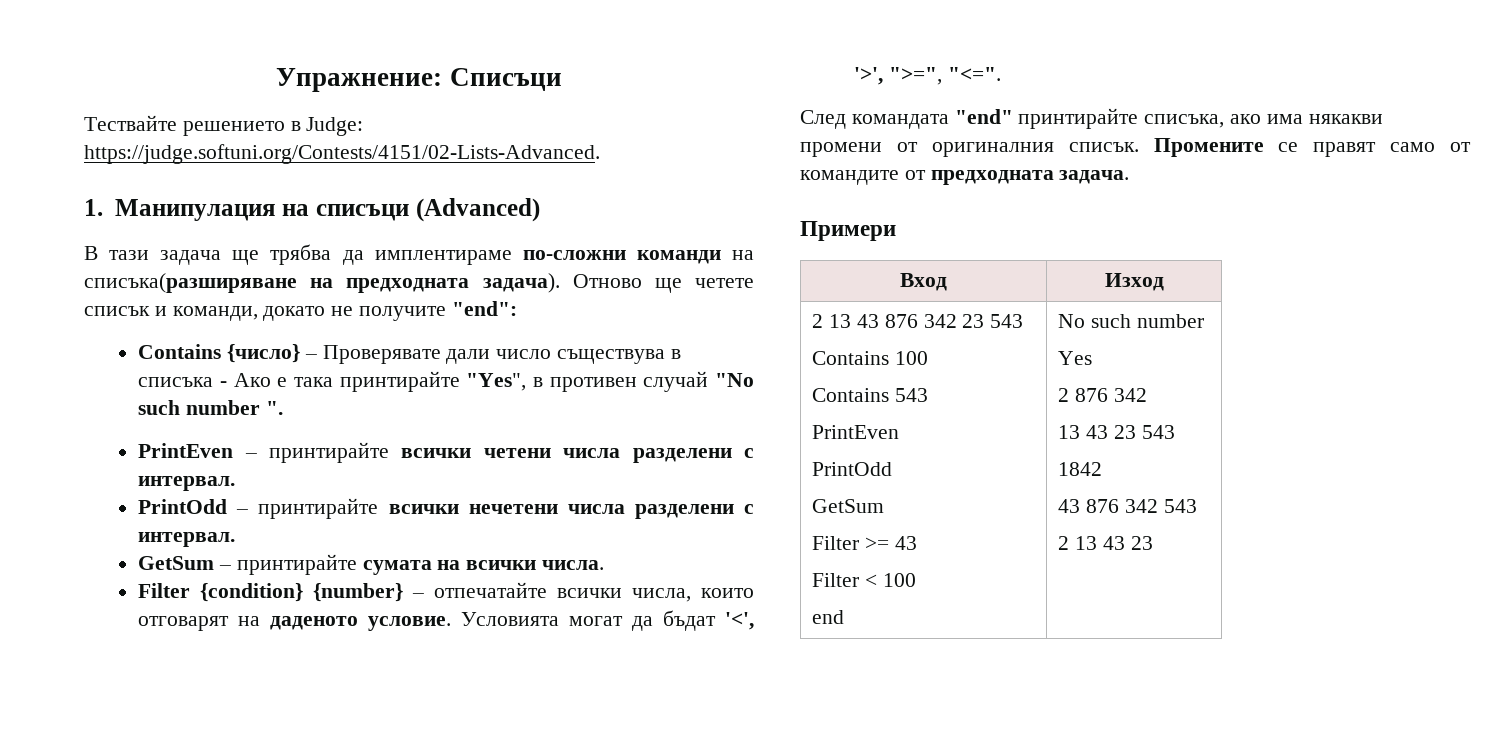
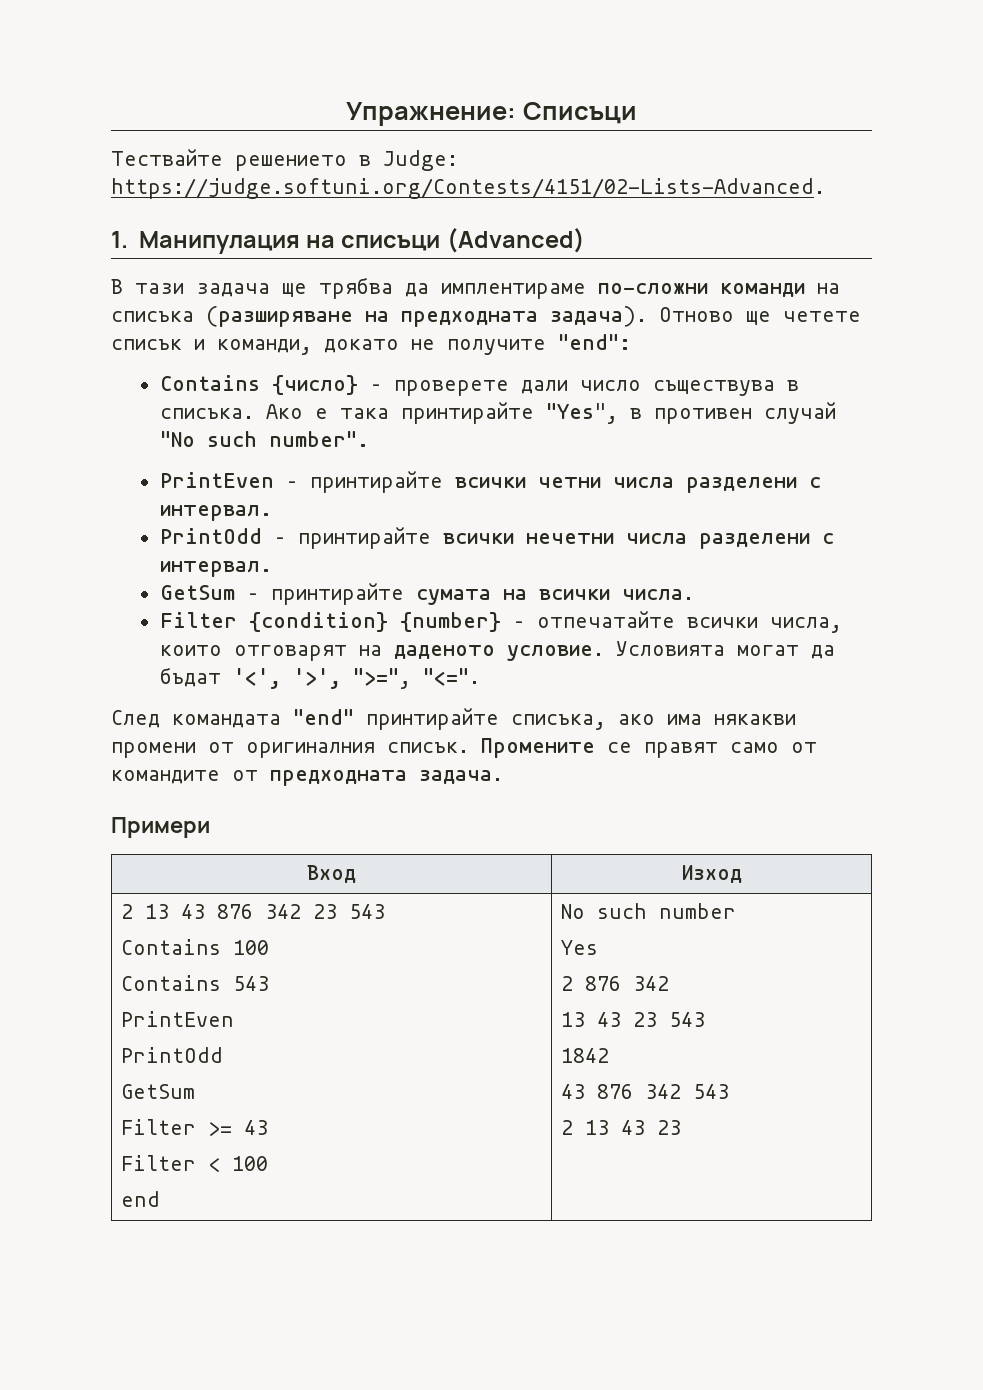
[84,273,297,293] списъка(разширяване -> [111,306,353,327] списъка (разширяване
[322,345,441,364] Проверявате -> [394,380,510,396] проверете
[138,377,227,387] списъка - -> [160,408,255,419] списъка.
[186,400,283,415] number ". -> [269,431,370,447] number".
[483,448,551,458] четени -> [538,477,602,488] четни
[468,504,558,514] нечетени -> [526,533,615,544] нечетни

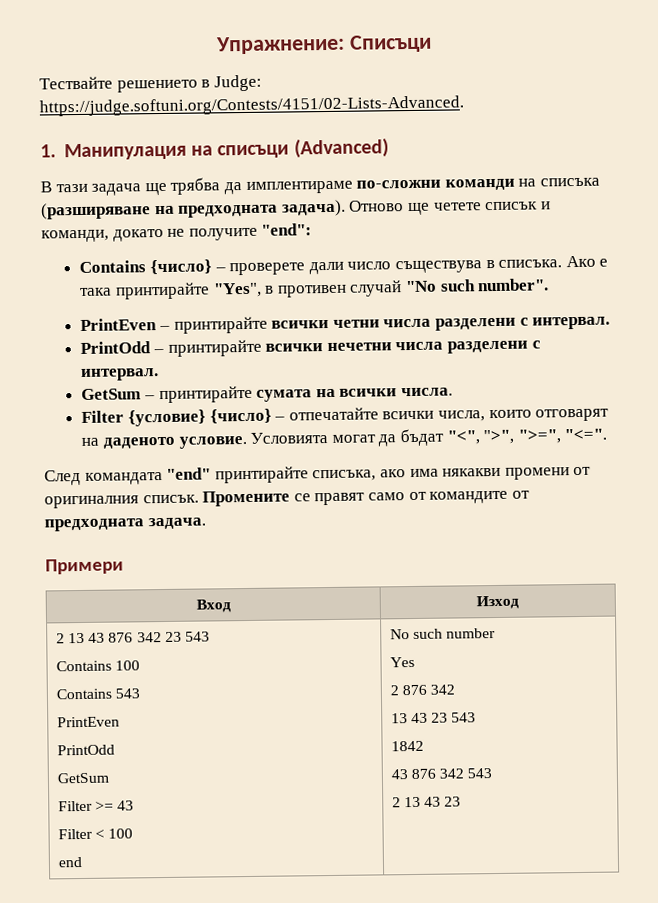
[249,612,502,632] {condition} {number} -> [128,408,272,427] {условие} {число}
[233,668,342,689] '<', '>', -> [446,429,515,445] "<", ">",

